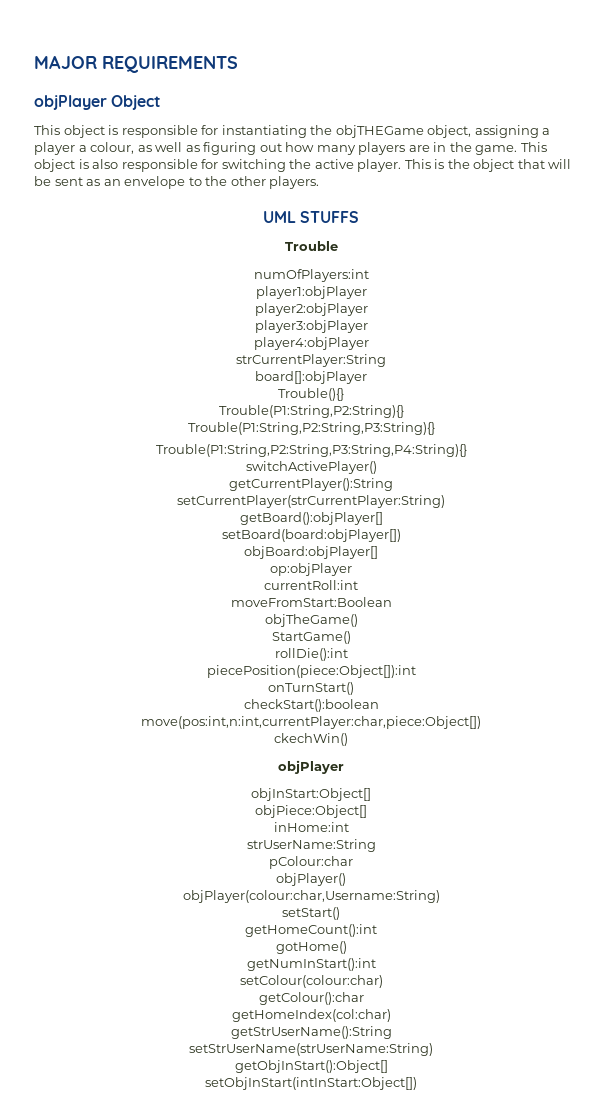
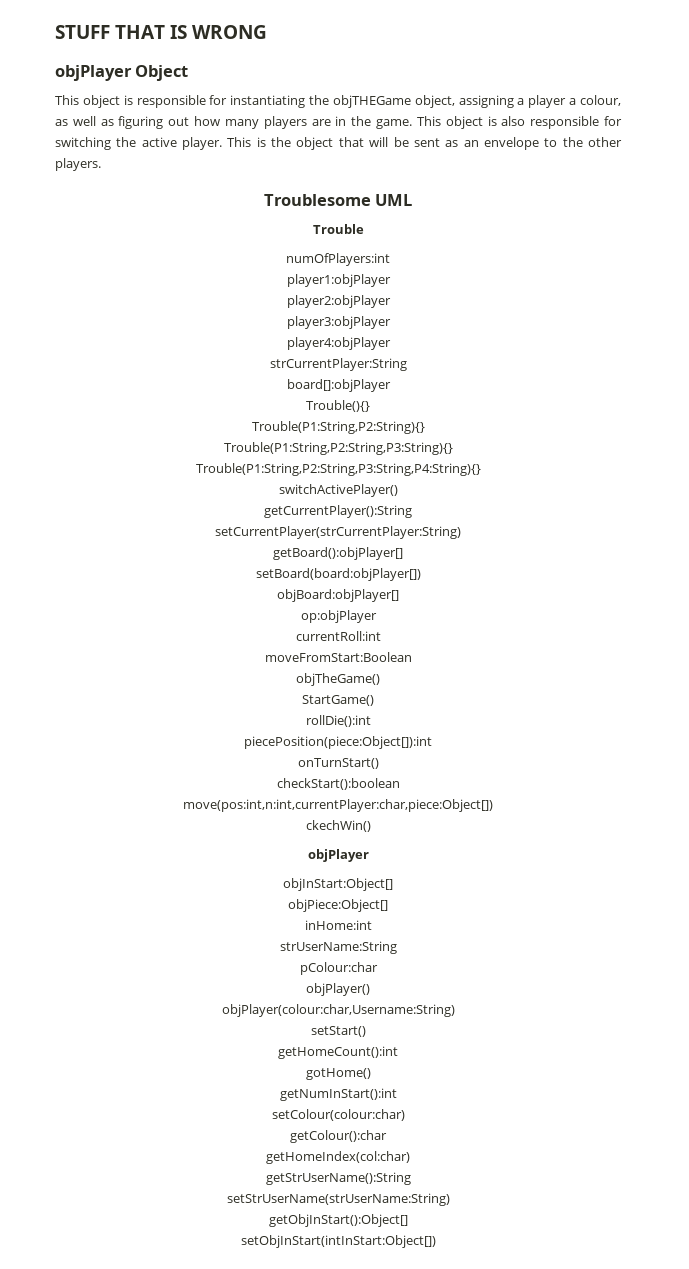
[34,55,238,73] MAJOR REQUIREMENTS -> [55,25,268,39] STUFF THAT IS WRONG
(320, 182) none -> [263,194,371,206] Troublesome
[300,211,360,223] STUFFS -> (413, 200) none

